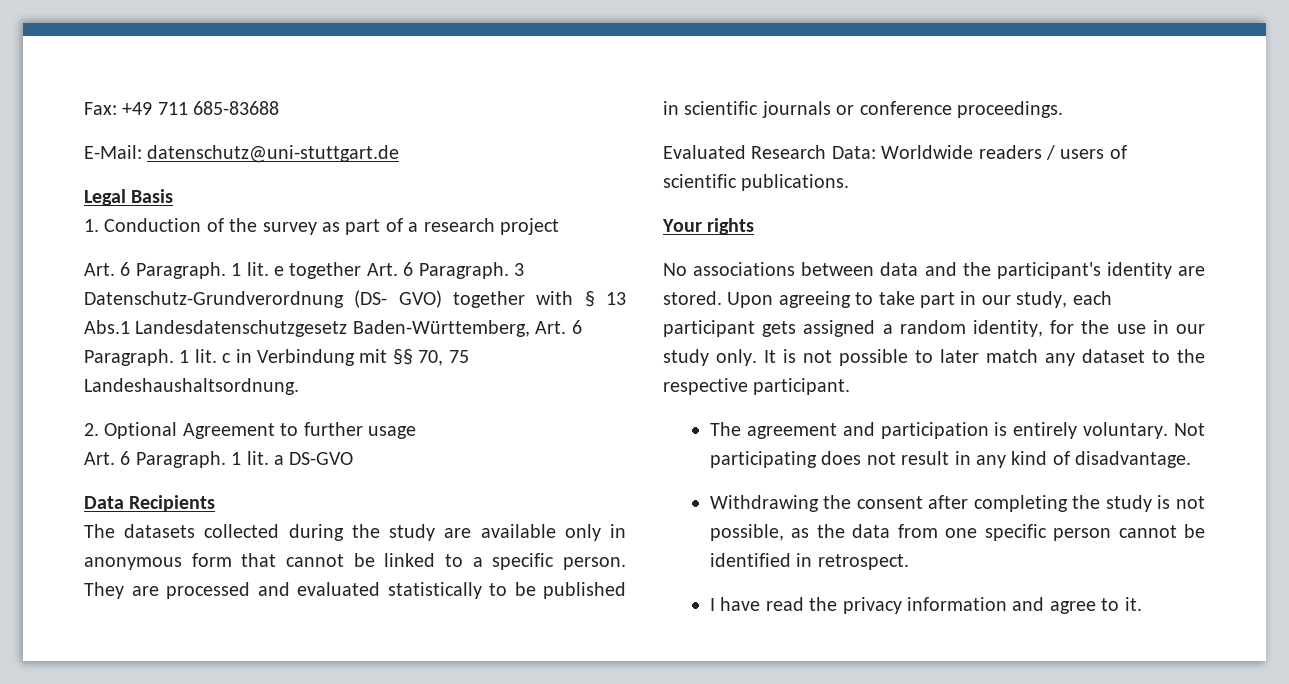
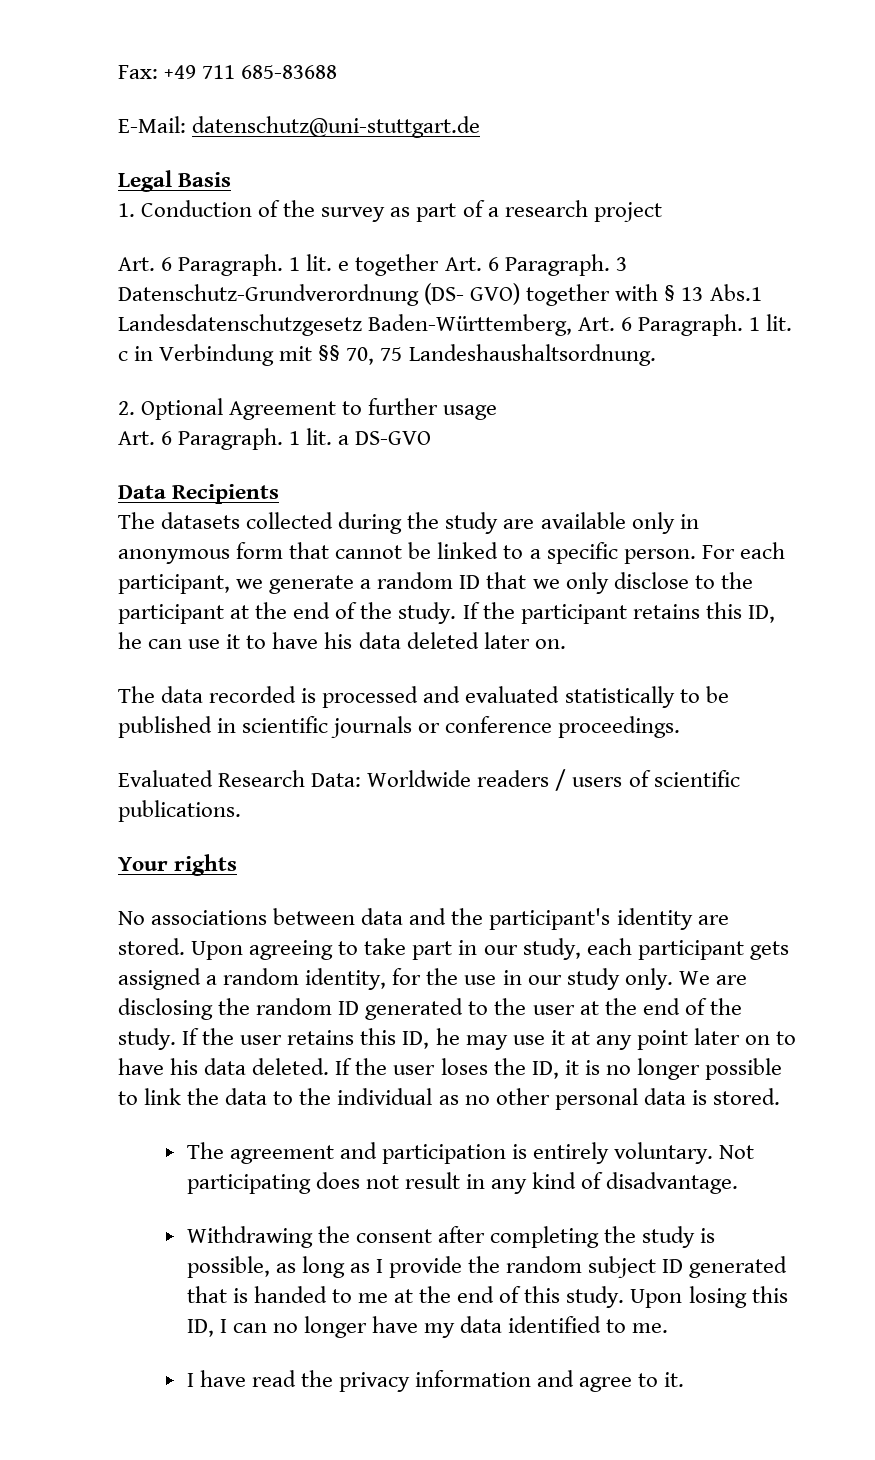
[84,582,159,599] They are -> [701,542,785,559] [118,572,753,594] [118,602,775,624] [118,632,566,649] [118,686,317,703] For each participant, we generate a random ID that we only disclose to the participant at the end of the study. If the participant retains this ID, he can use it to have his data deleted later on. // The data recorded is
[764,349,1205,366] [663,378,851,395] It is not possible to later match any dataset to the respective participant. -> [678,971,747,985] [118,998,742,1020] [118,1028,797,1050] [118,1058,783,1080] [118,1088,780,1110] We are disclosing the random ID generated to the user at the end of the study. If the user retains this ID, he may use it at any point later on to have his data deleted. If the user loses the ID, it is no longer possible to link the data to the individual as no other personal data is stored.
[1176,496,1205,509] not -> (716, 1235) none
[816,524,1205,541] [709,553,909,570] the data from one specific person cannot be identified in retrospect. -> [301,1256,788,1278] [186,1286,788,1308] [186,1316,669,1338] long as I provide the random subject ID generated that is handed to me at the end of this study. Upon losing this ID, I can no longer have my data identified to me.

